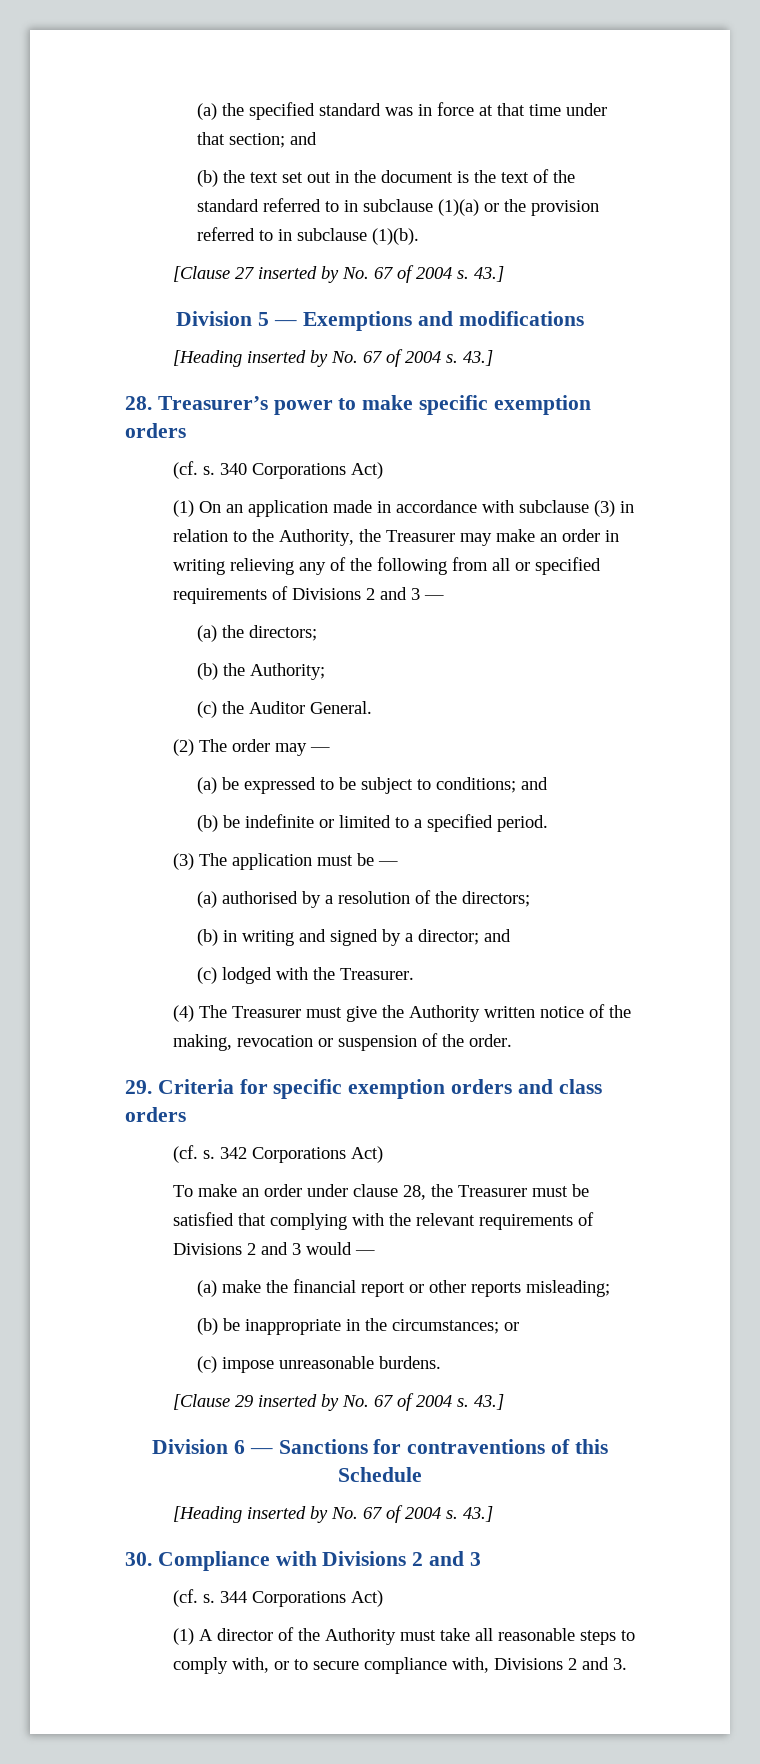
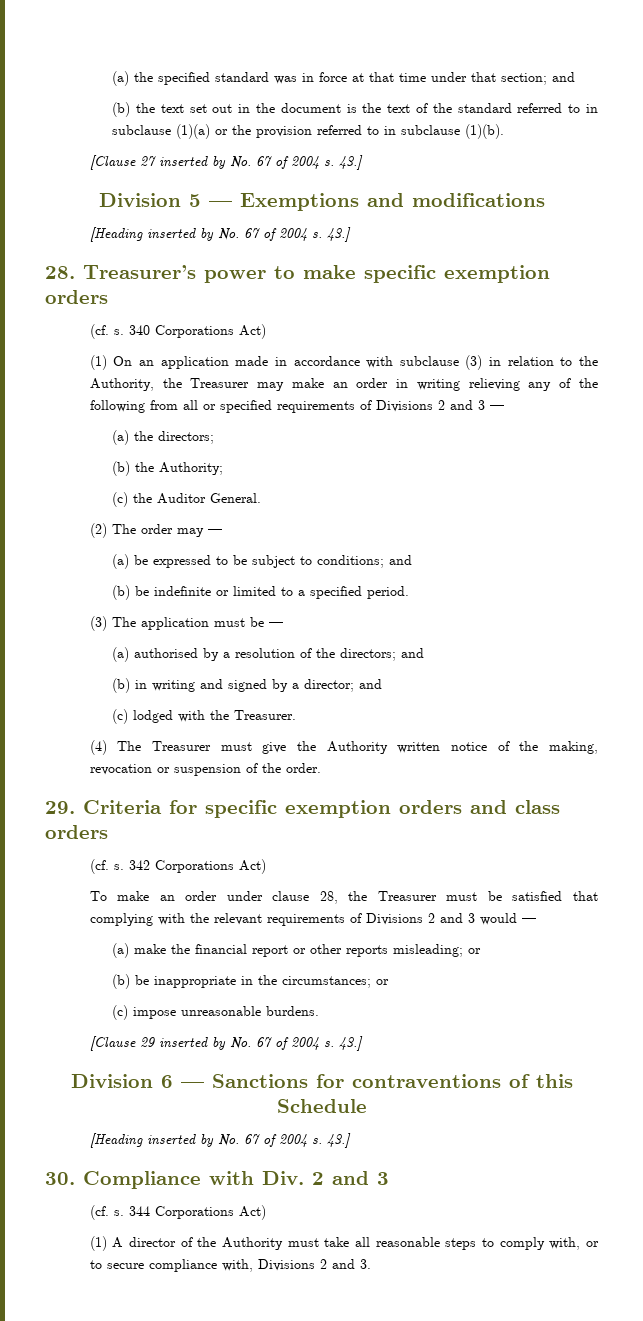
(530, 899) none -> [401,648,425,658] and
(610, 1288) none -> [468,948,482,954] or
[322,1551,407,1566] Divisions -> [262,1171,304,1185] Div.

